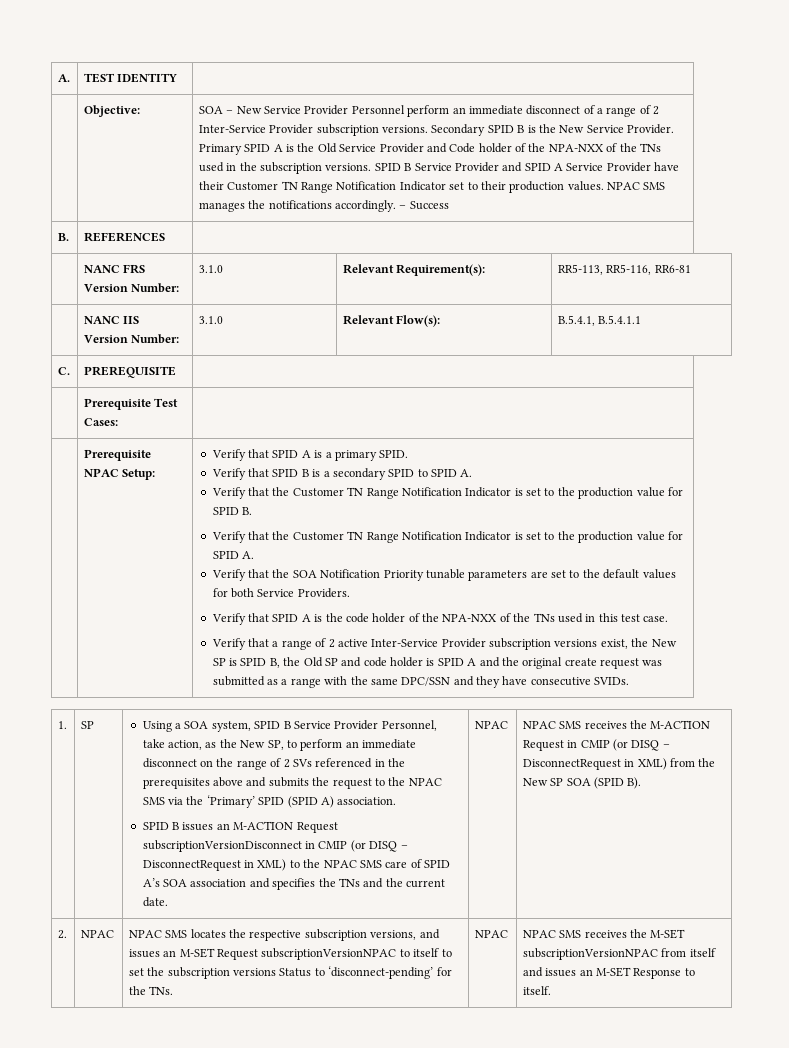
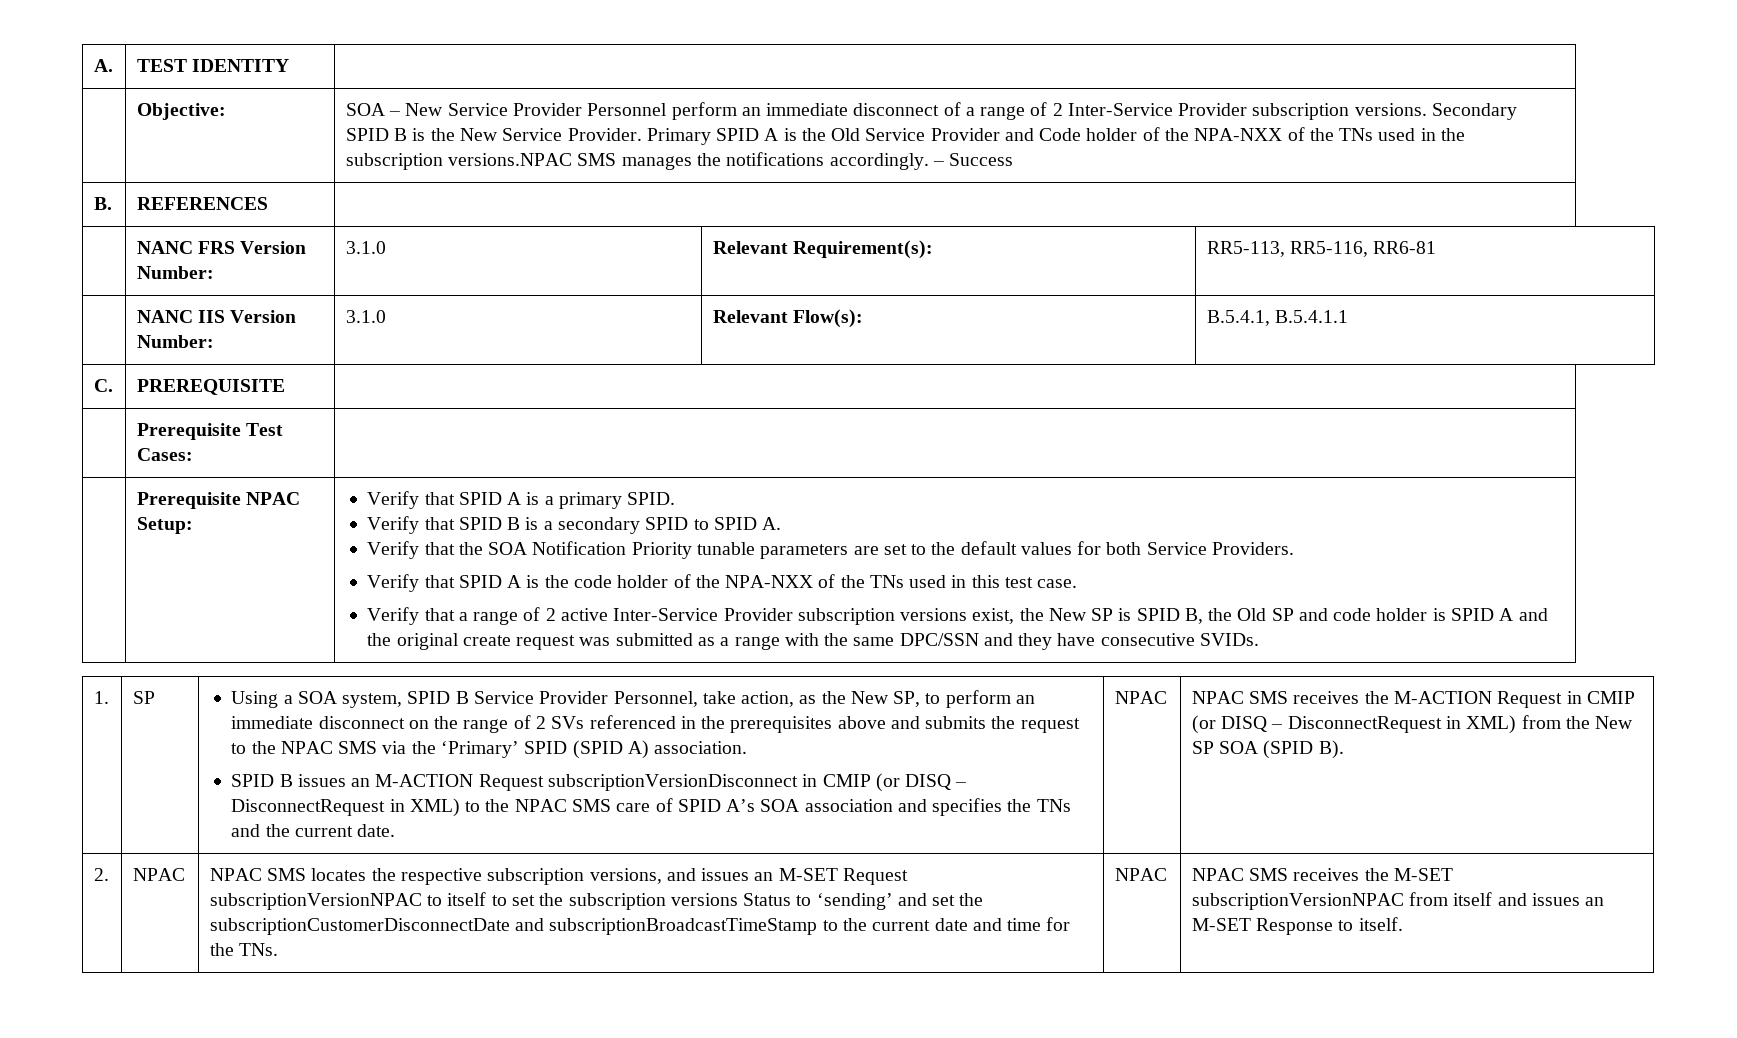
[325,162,680,172] [198,181,641,193] versions. SPID B Service Provider and SPID A Service Provider have their Customer TN Range Notification Indicator set to their production values. NPAC -> [448,153,573,166] versions.NPAC
[211,487,683,499] [212,507,253,515] [211,531,683,543] [212,551,255,559] // Verify that the Customer TN Range Notification Indicator is set to the production value for SPID B. // Verify that the Customer TN Range Notification Indicator is set to the production value for SPID A. -> (782, 523) none
[328,966,434,979] ‘disconnect-pending’ -> [816,893,984,910] [209,918,1042,935] ‘sending’ and set the subscriptionCustomerDisconnectDate and subscriptionBroadcastTimeStamp to the current date and time

